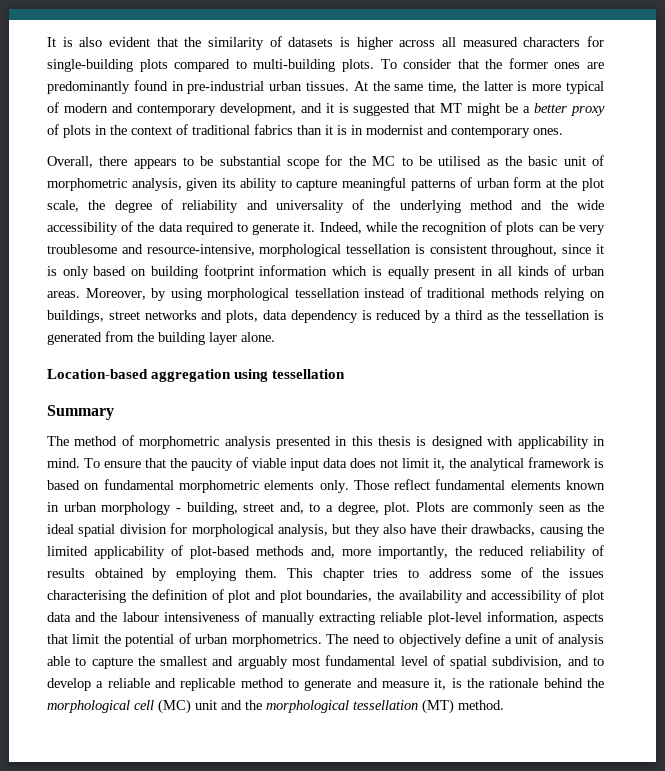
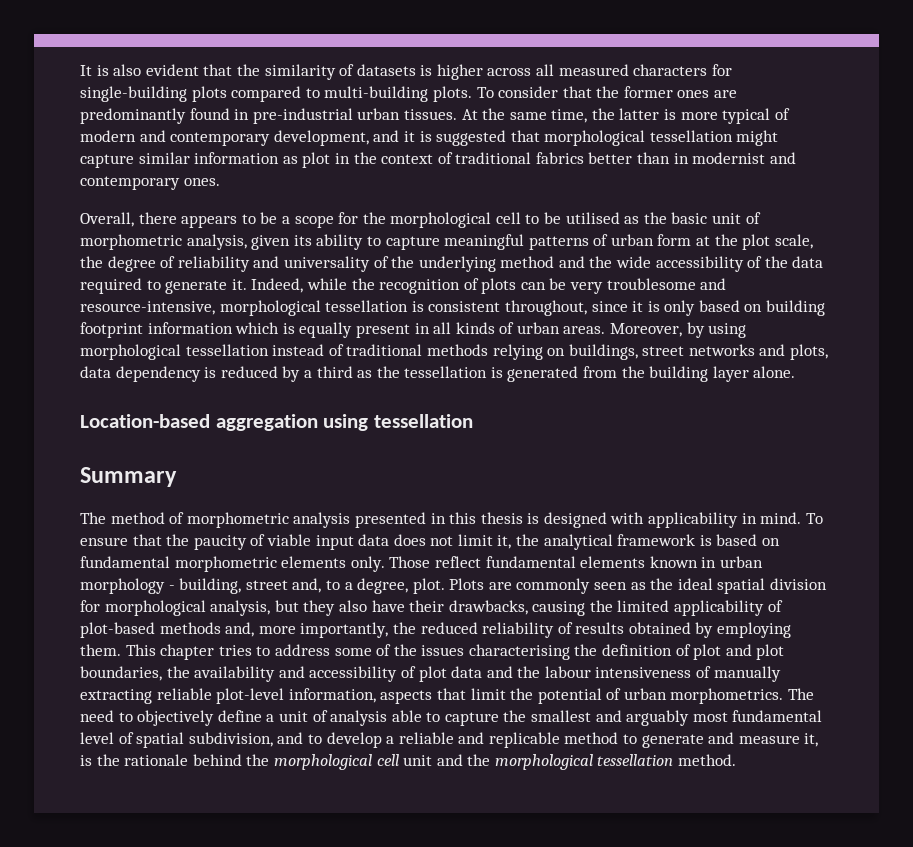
[440,103,605,116] [47,124,91,138] MT might be a better proxy of plots -> [544,130,779,146] [80,152,331,168] morphological tessellation might capture similar information as plot
[297,125,347,135] than it is -> [588,152,671,164] better than
[219,156,281,166] substantial -> [281,216,290,224] a
[372,156,396,166] MC -> [390,212,521,228] morphological cell
[158,699,191,714] (MC) -> (399, 760) none
[422,699,454,714] (MT) -> (674, 760) none

